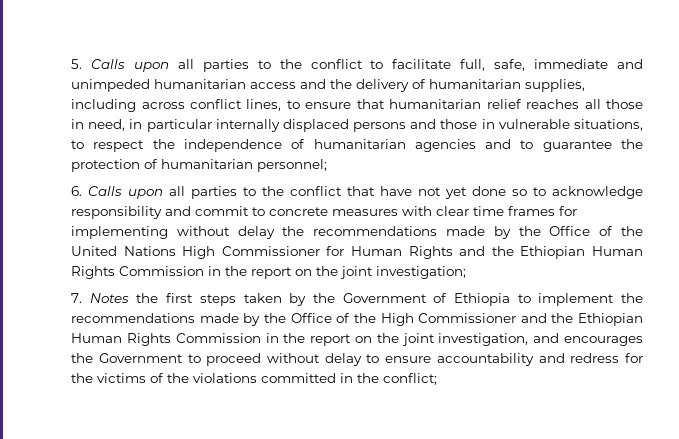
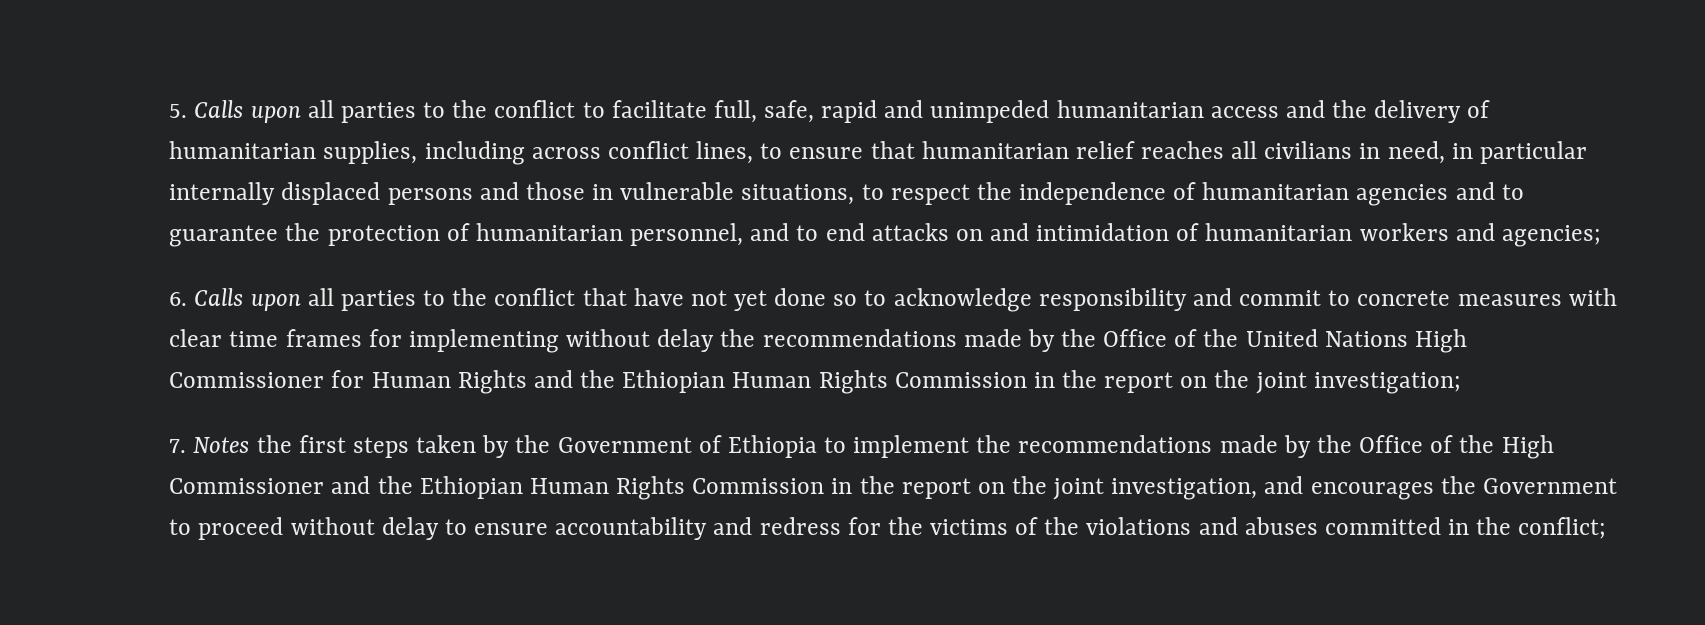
[534,59,609,69] immediate -> [821,100,878,123] rapid
[605,99,643,109] those -> [1264,141,1353,159] civilians
[257,159,328,172] personnel; -> [630,223,1601,247] personnel, and to end attacks on and intimidation of humanitarian workers and agencies;
(258, 378) none -> [1198,517,1318,535] and abuses

